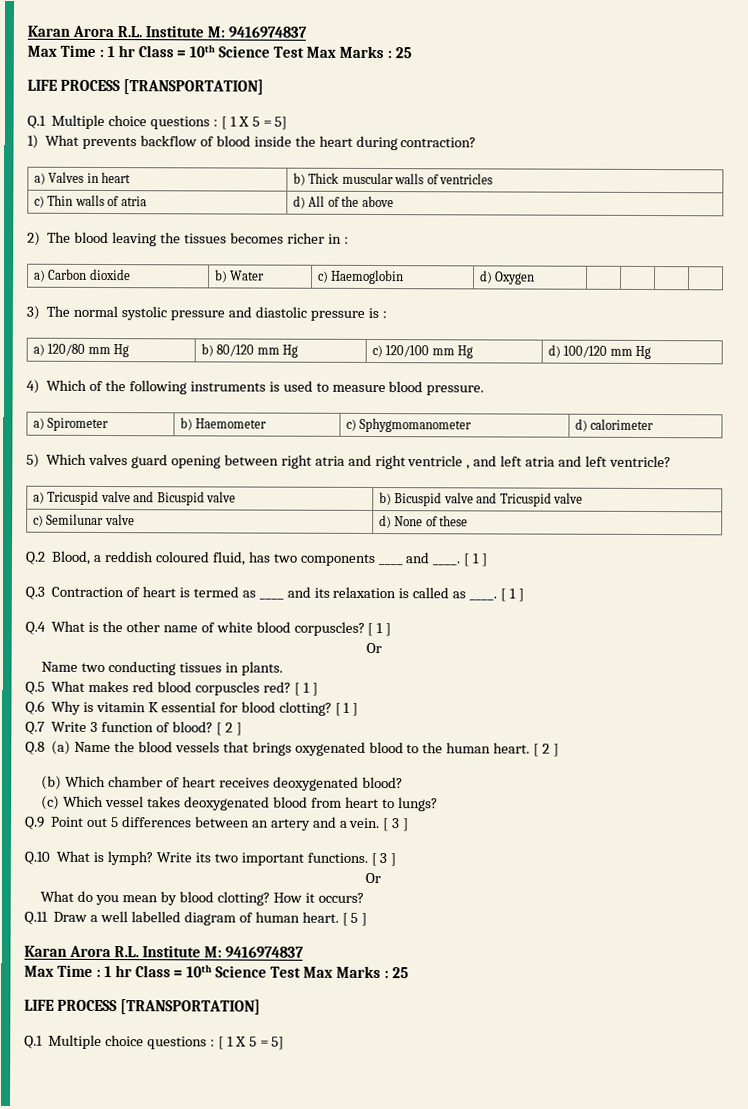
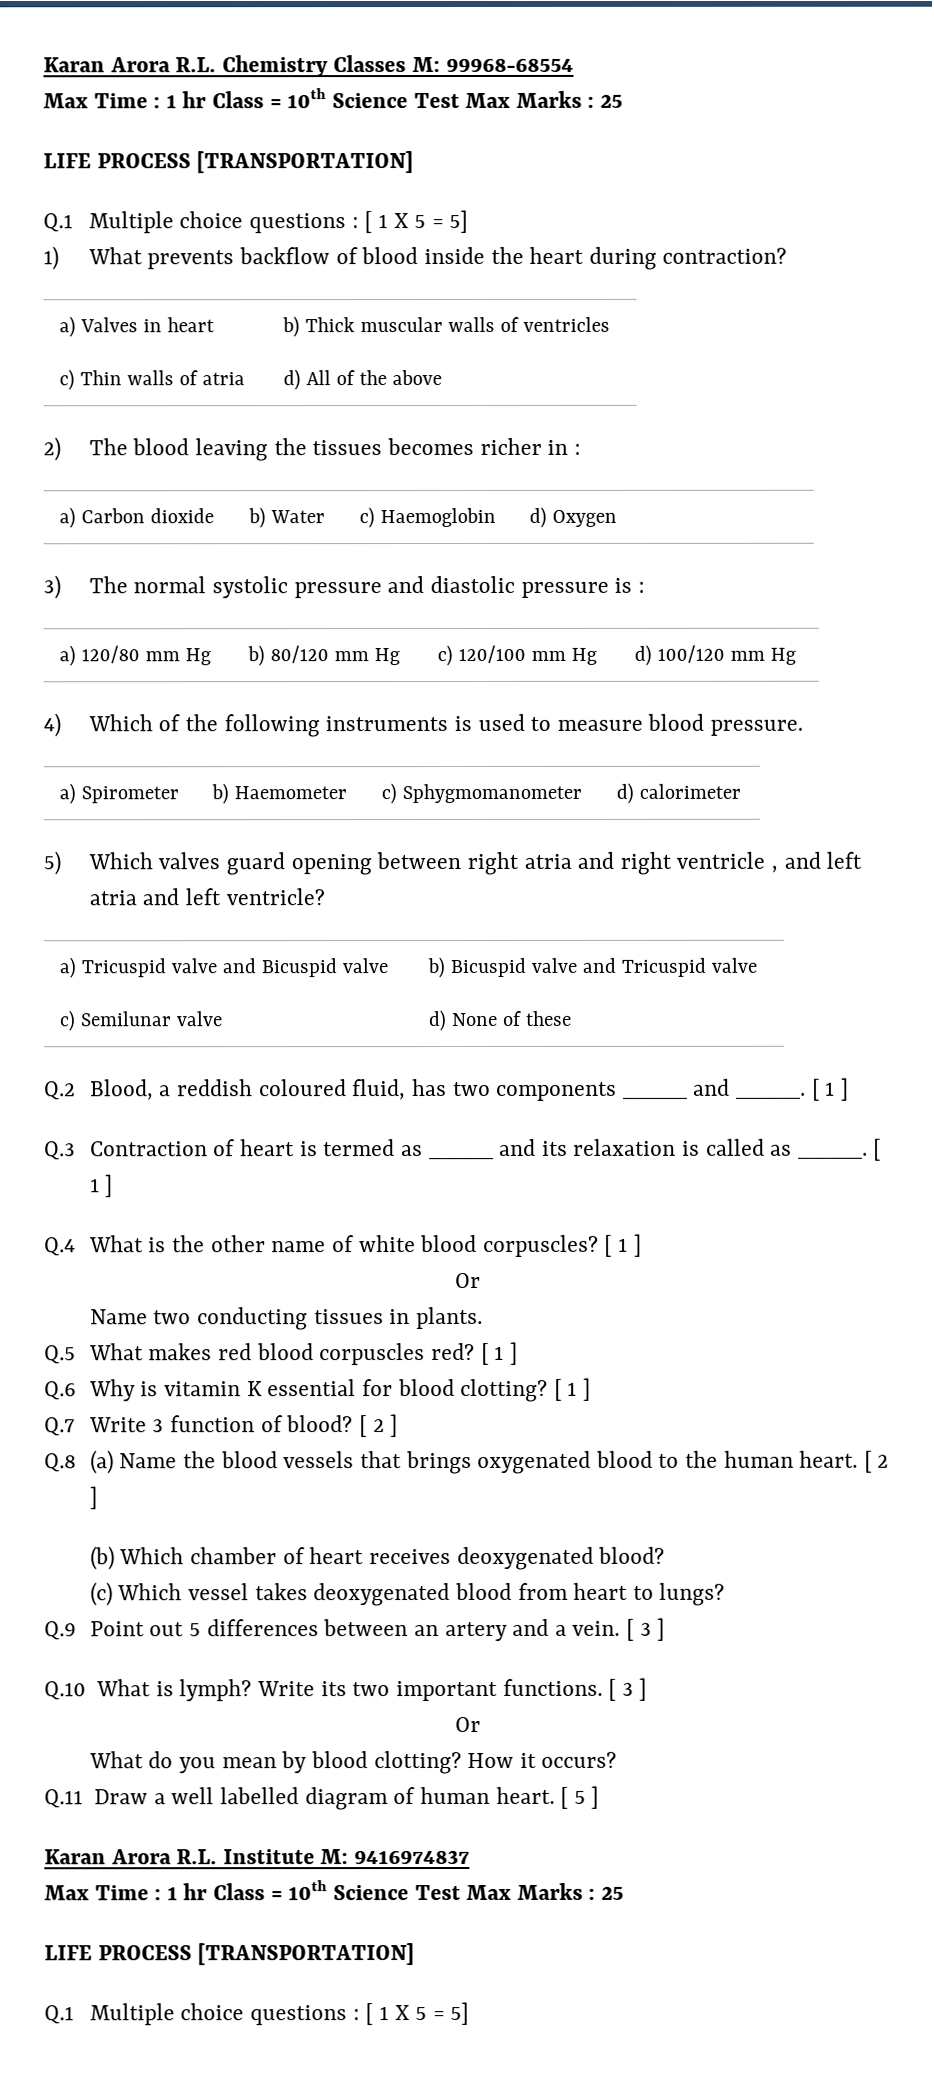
[27,25,307,38] Karan Arora R.L. Institute M: 9416974837 -> [43,55,574,78] Karan Arora R.L. Chemistry Classes M: 99968-68554

